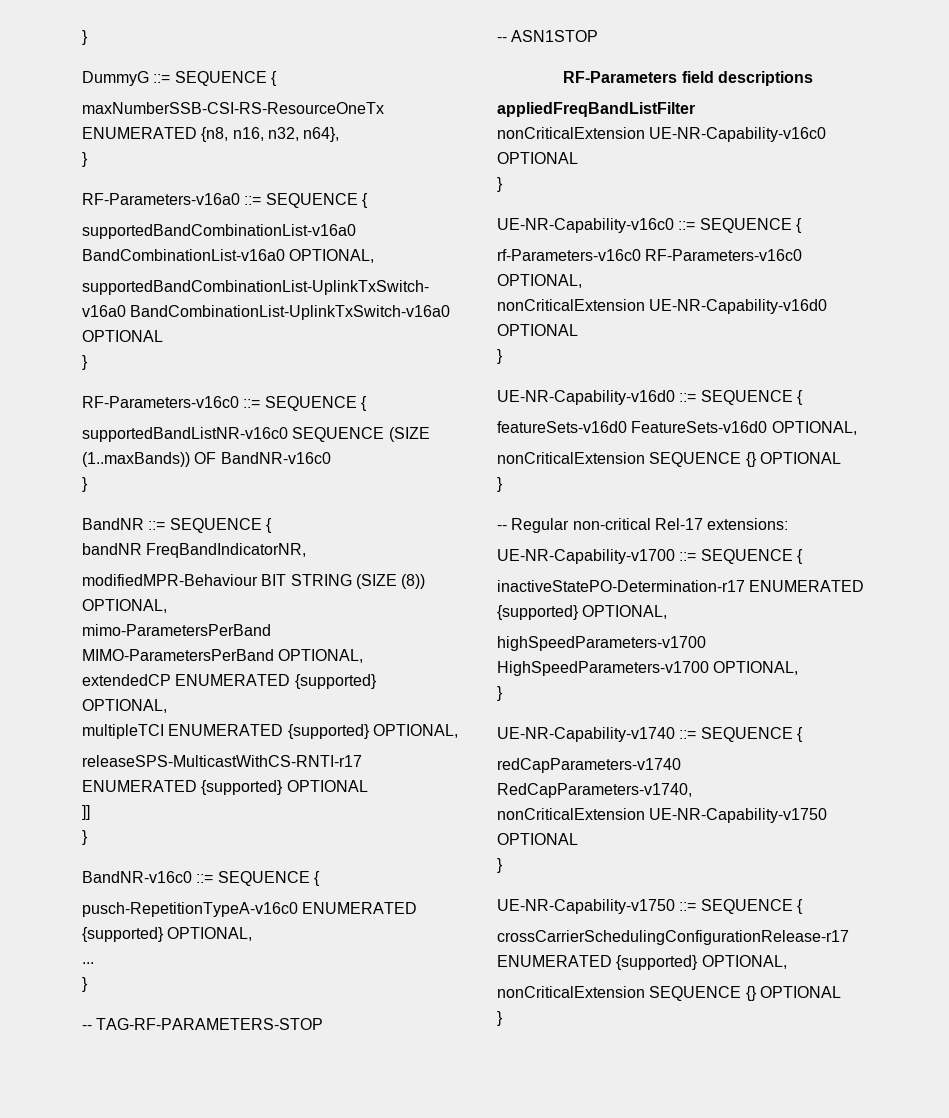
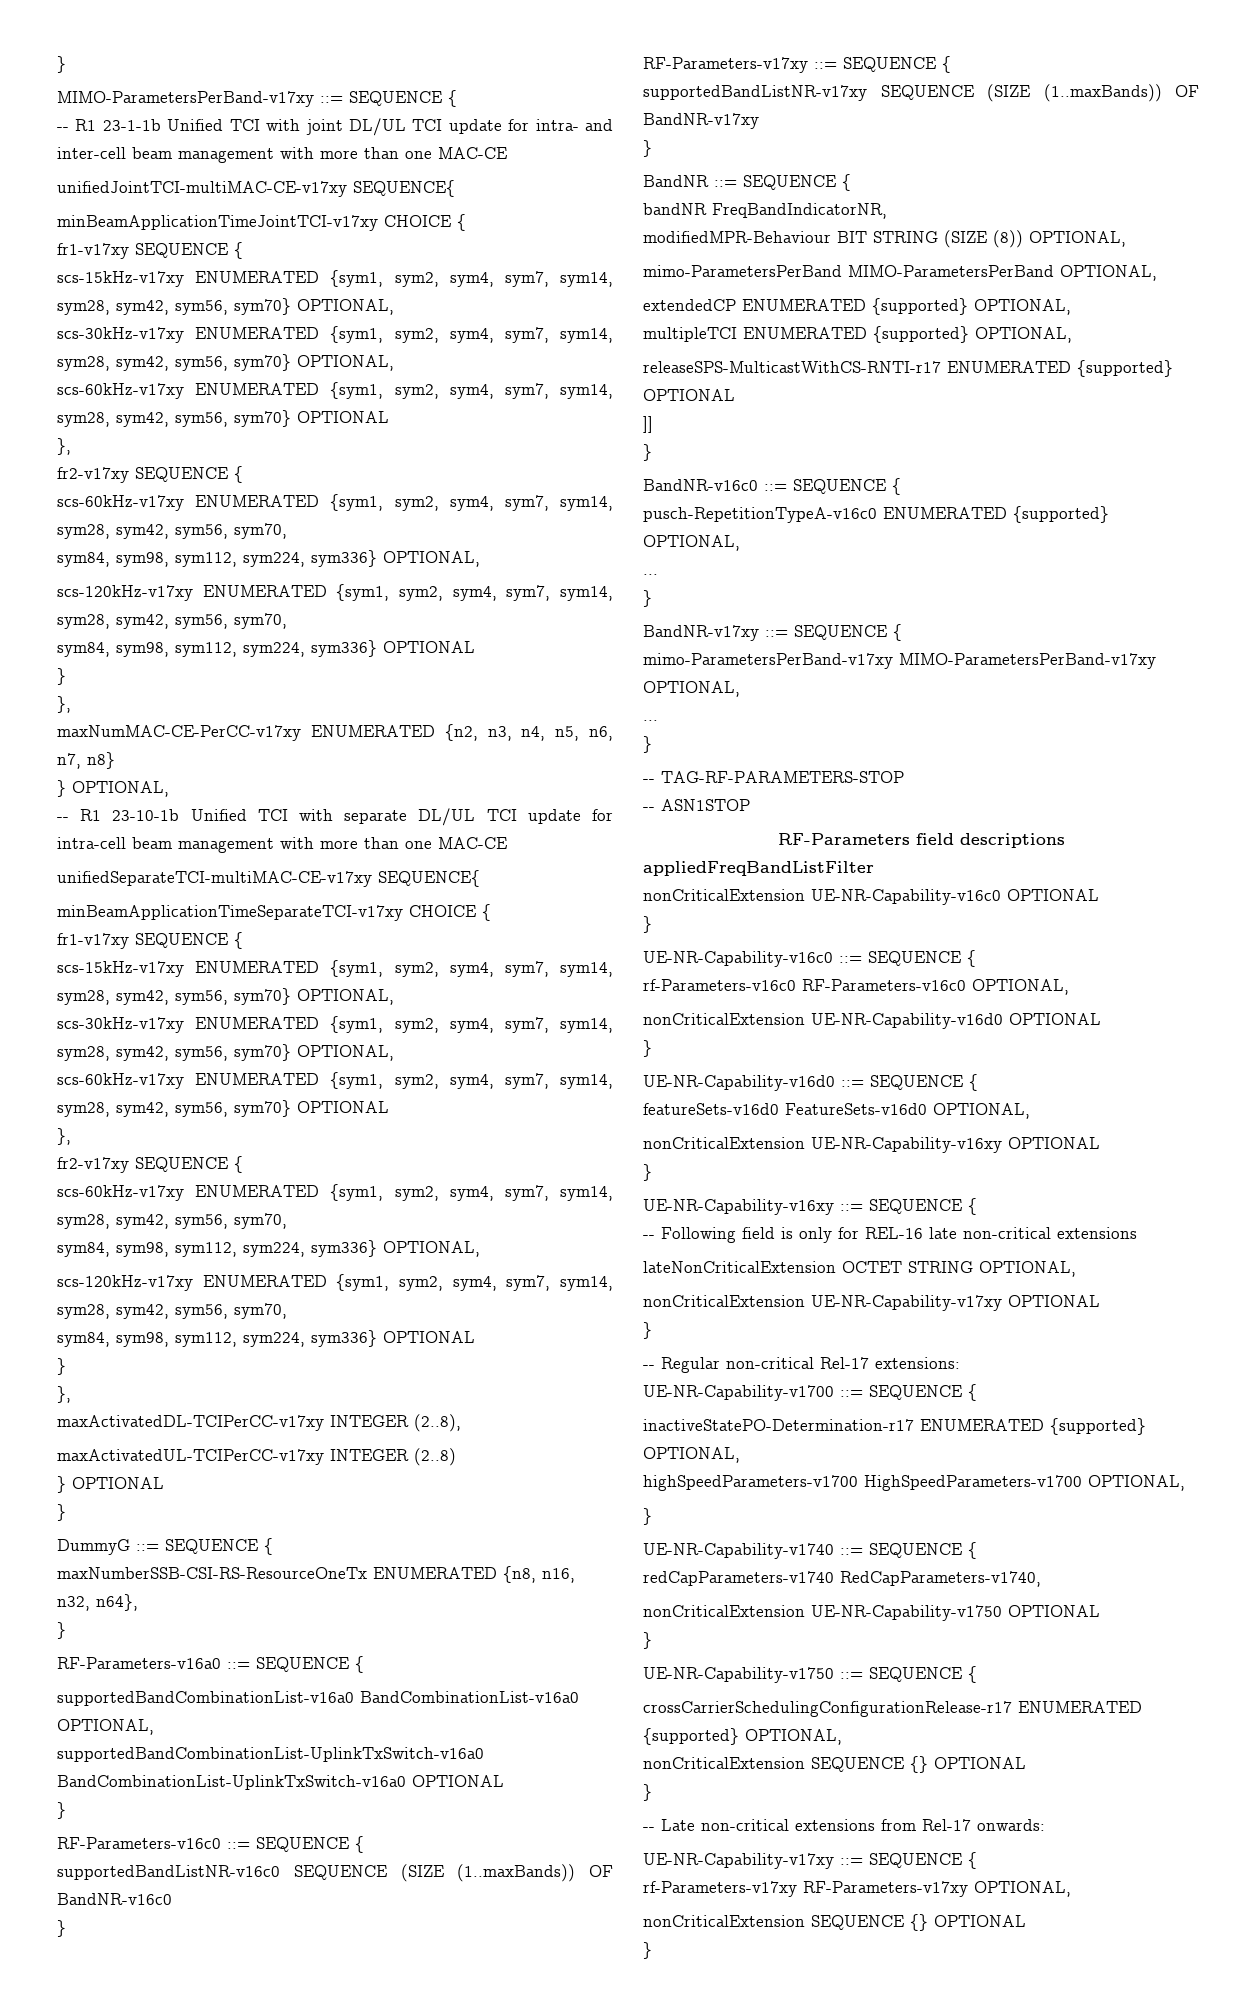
[82,30,88,45] } -> [57,56,66,73] [57,90,457,107] [57,118,614,136] [57,147,507,163] [57,180,455,197] [57,214,466,231] [57,242,243,259] [57,270,613,287] [57,298,394,315] [57,326,613,343] [57,354,394,371] [57,382,613,399] [57,410,389,427] [57,438,71,455] [57,466,243,483] [57,494,613,511] [57,523,287,539] [57,550,480,567] [57,584,613,601] [57,613,287,629] [57,640,475,657] [57,668,66,685] [57,696,71,713] [57,724,613,741] [57,752,115,769] [57,780,169,797] [57,808,613,826] [57,837,507,853] [57,870,480,887] [57,904,491,921] [57,932,243,949] [57,960,613,977] [57,988,394,1005] [57,1016,613,1033] [57,1044,394,1061] [57,1072,613,1089] [57,1100,389,1117] [57,1128,71,1145] [57,1156,243,1173] [57,1184,613,1201] [57,1213,287,1229] [57,1240,480,1257] [57,1274,613,1291] [57,1303,287,1319] [57,1330,475,1347] [57,1358,66,1375] [57,1386,71,1403] [57,1414,461,1432] [57,1448,456,1466] [57,1476,164,1493] [57,1504,66,1521] } // MIMO-ParametersPerBand-v17xy ::= SEQUENCE { // -- R1 23-1-1b Unified TCI with joint DL/UL TCI update for intra- and inter-cell beam management with more than one MAC-CE // unifiedJointTCI-multiMAC-CE-v17xy SEQUENCE{ // minBeamApplicationTimeJointTCI-v17xy CHOICE { // fr1-v17xy SEQUENCE { // scs-15kHz-v17xy ENUMERATED {sym1, sym2, sym4, sym7, sym14, sym28, sym42, sym56, sym70} OPTIONAL, // scs-30kHz-v17xy ENUMERATED {sym1, sym2, sym4, sym7, sym14, sym28, sym42, sym56, sym70} OPTIONAL, // scs-60kHz-v17xy ENUMERATED {sym1, sym2, sym4, sym7, sym14, sym28, sym42, sym56, sym70} OPTIONAL // }, // fr2-v17xy SEQUENCE { // scs-60kHz-v17xy ENUMERATED {sym1, sym2, sym4, sym7, sym14, sym28, sym42, sym56, sym70, // sym84, sym98, sym112, sym224, sym336} OPTIONAL, // scs-120kHz-v17xy ENUMERATED {sym1, sym2, sym4, sym7, sym14, sym28, sym42, sym56, sym70, // sym84, sym98, sym112, sym224, sym336} OPTIONAL // } // }, // maxNumMAC-CE-PerCC-v17xy ENUMERATED {n2, n3, n4, n5, n6, n7, n8} // } OPTIONAL, // -- R1 23-10-1b Unified TCI with separate DL/UL TCI update for intra-cell beam management with more than one MAC-CE // unifiedSeparateTCI-multiMAC-CE-v17xy SEQUENCE{ // minBeamApplicationTimeSeparateTCI-v17xy CHOICE { // fr1-v17xy SEQUENCE { // scs-15kHz-v17xy ENUMERATED {sym1, sym2, sym4, sym7, sym14, sym28, sym42, sym56, sym70} OPTIONAL, // scs-30kHz-v17xy ENUMERATED {sym1, sym2, sym4, sym7, sym14, sym28, sym42, sym56, sym70} OPTIONAL, // scs-60kHz-v17xy ENUMERATED {sym1, sym2, sym4, sym7, sym14, sym28, sym42, sym56, sym70} OPTIONAL // }, // fr2-v17xy SEQUENCE { // scs-60kHz-v17xy ENUMERATED {sym1, sym2, sym4, sym7, sym14, sym28, sym42, sym56, sym70, // sym84, sym98, sym112, sym224, sym336} OPTIONAL, // scs-120kHz-v17xy ENUMERATED {sym1, sym2, sym4, sym7, sym14, sym28, sym42, sym56, sym70, // sym84, sym98, sym112, sym224, sym336} OPTIONAL // } // }, // maxActivatedDL-TCIPerCC-v17xy INTEGER (2..8), // maxActivatedUL-TCIPerCC-v17xy INTEGER (2..8) // } OPTIONAL // }
(88, 484) none -> [643,56,951,73] [643,84,1199,102] [643,113,759,129] [643,140,652,157] // RF-Parameters-v17xy ::= SEQUENCE { // supportedBandListNR-v17xy SEQUENCE (SIZE (1..maxBands)) OF BandNR-v17xy // }
(88, 984) none -> [643,624,902,641] [643,653,1156,669] [643,681,740,697] [643,720,658,721] [643,736,652,753] // BandNR-v17xy ::= SEQUENCE { // mimo-ParametersPerBand-v17xy MIMO-ParametersPerBand-v17xy OPTIONAL, // ... // }
[649,452,757,467] SEQUENCE {} -> [811,1137,1100,1153] [643,1164,652,1181] [643,1198,977,1215] [643,1227,1137,1243] [643,1261,1076,1277] [643,1295,1002,1311] UE-NR-Capability-v16xy OPTIONAL // } // UE-NR-Capability-v16xy ::= SEQUENCE { // -- Following field is only for REL-16 late non-critical extensions // lateNonCriticalExtension OCTET STRING OPTIONAL, // nonCriticalExtension UE-NR-Capability-v17xy
(503, 1018) none -> [643,1819,1045,1831] [643,1852,977,1869] [643,1881,1071,1897] [643,1914,1026,1931] [643,1942,652,1959] // -- Late non-critical extensions from Rel-17 onwards: // UE-NR-Capability-v17xy ::= SEQUENCE { // rf-Parameters-v17xy RF-Parameters-v17xy OPTIONAL, // nonCriticalExtension SEQUENCE {} OPTIONAL // }

